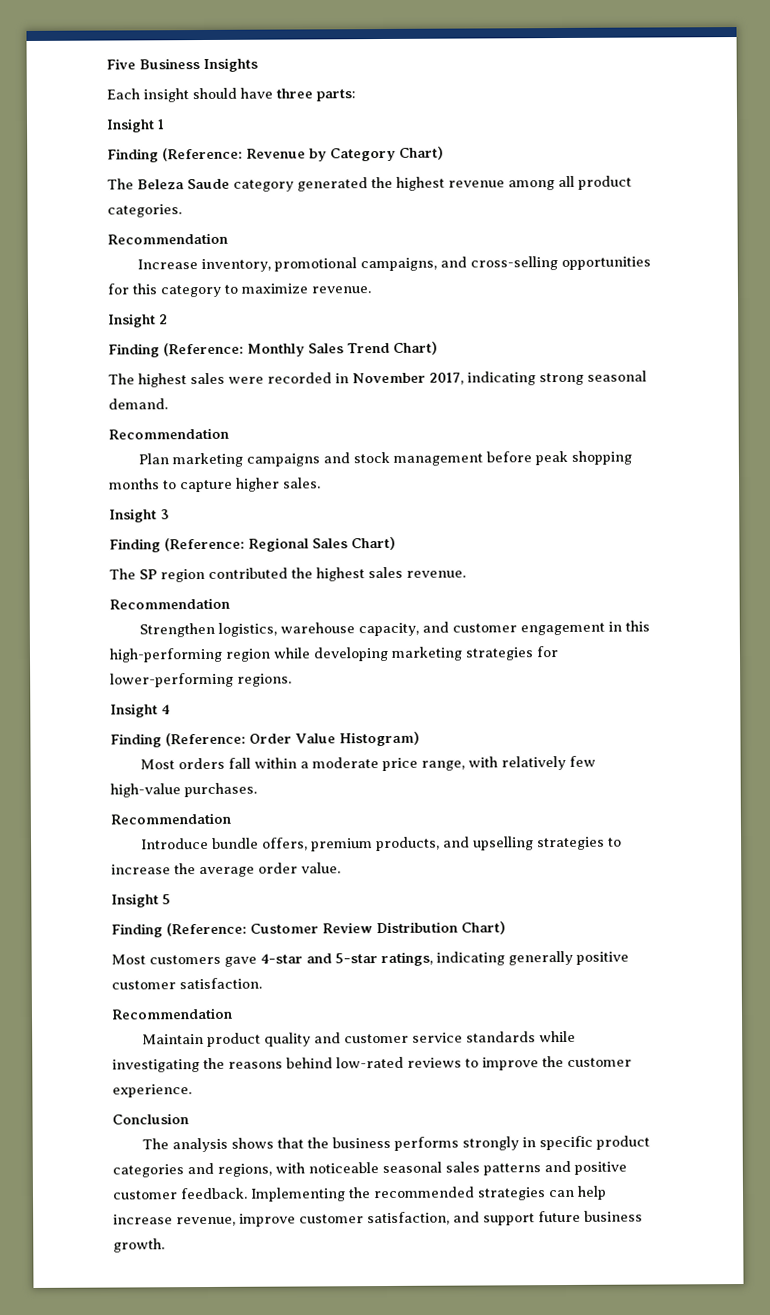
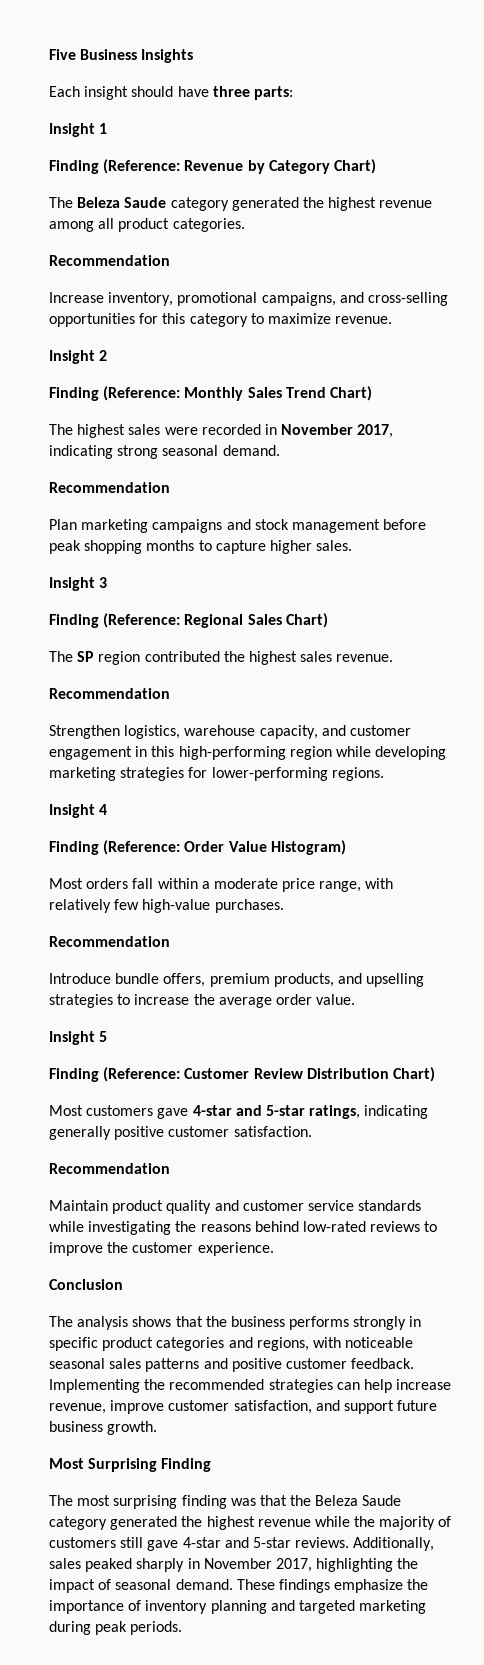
(165, 1245) none -> [49,1458,212,1472] [49,1495,402,1509] [49,1516,452,1530] [49,1537,435,1551] [49,1558,419,1572] [49,1579,429,1593] [49,1600,427,1614] [49,1621,183,1635] // Most Surprising Finding // The most surprising finding was that the Beleza Saude category generated the highest revenue while the majority of customers still gave 4-star and 5-star reviews. Additionally, sales peaked sharply in November 2017, highlighting the impact of seasonal demand. These findings emphasize the importance of inventory planning and targeted marketing during peak periods.

